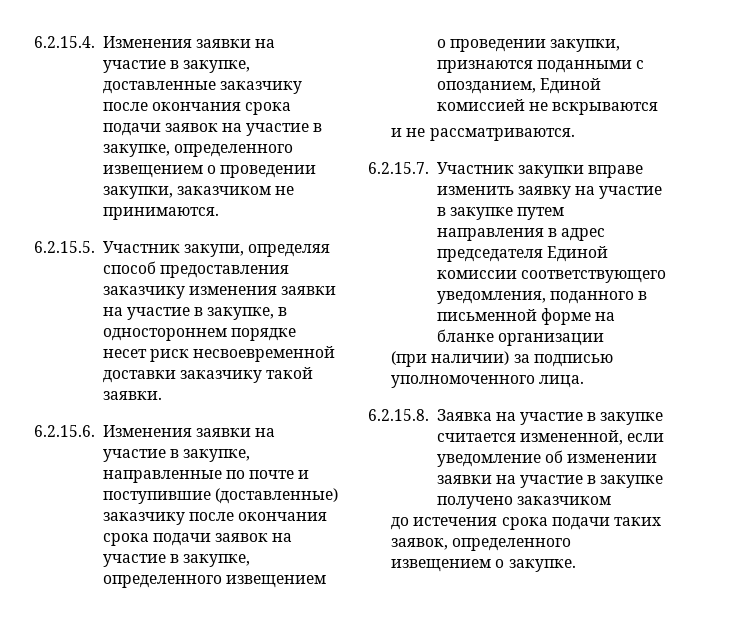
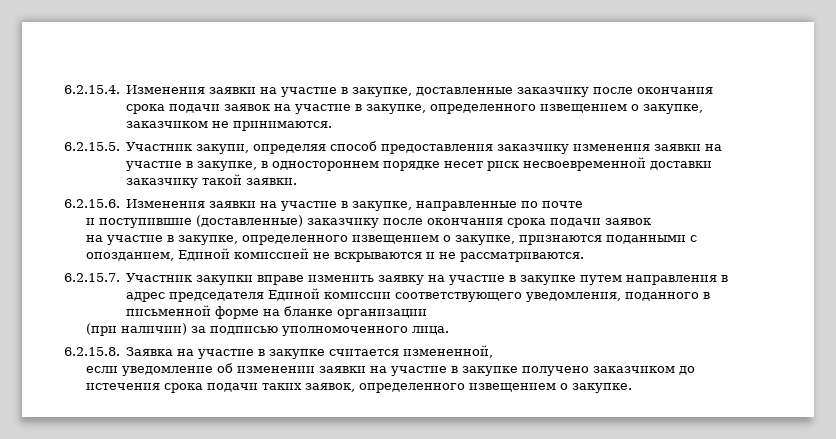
[220,165,317,178] [102,186,173,199] проведении закупки, -> [643,104,704,114] закупке,
(295, 474) none -> (584, 204) //
[272,533,293,542] [102,554,251,567] [102,575,326,588] [436,39,621,52] на участие в закупке, определенного извещением о проведении закупки, -> [86,235,516,245] // на участие в закупке, определенного извещением о закупке,
(659, 108) // -> (423, 257) none
(623, 437) none -> (494, 351) //
(611, 500) // -> (676, 369) none

